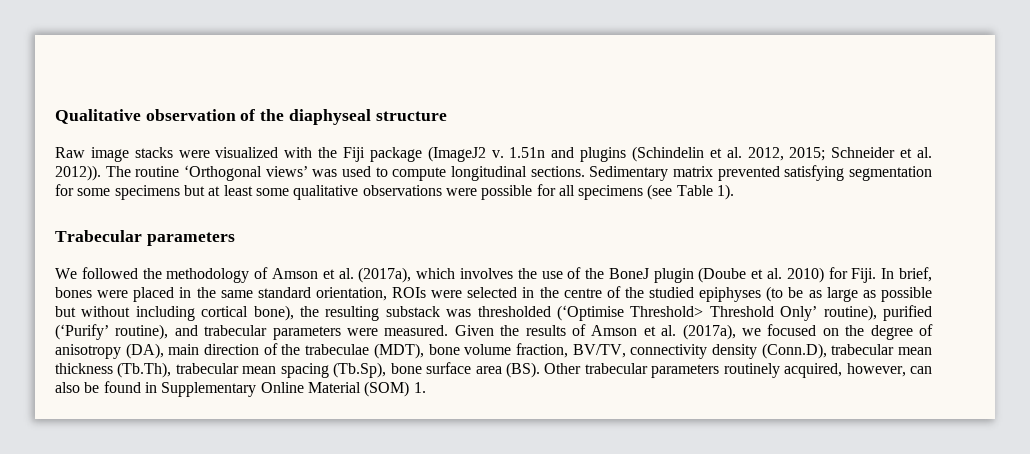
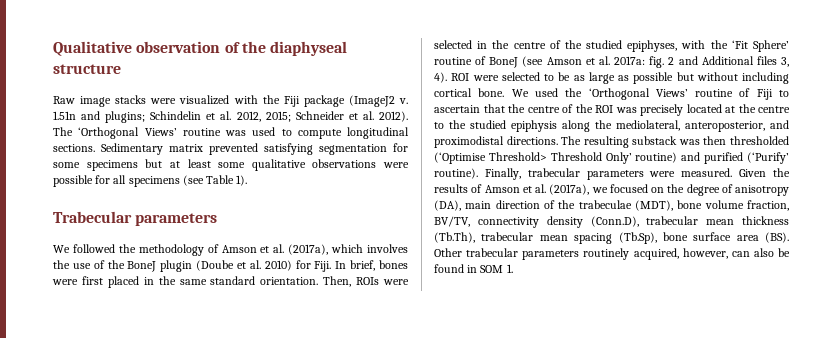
[580,146,704,162] plugins (Schindelin -> [105,111,202,123] plugins; Schindelin
[55,165,308,181] 2012)). The routine ‘Orthogonal views’ -> [378,111,408,122] [53,127,221,139] 2012). The ‘Orthogonal Views’ routine
(129, 294) none -> [81,276,103,285] first
[315,287,387,301] orientation, -> [260,276,352,287] orientation. Then,
[699,286,784,302] epiphyses (to -> [627,40,789,52] [434,56,789,68] [434,72,554,83] epiphyses, with the ‘Fit Sphere’ routine of BoneJ (see Amson et al. 2017a: fig. 2 and Additional files 3, 4). ROI were selected to
[253,305,319,321] bone), the -> [478,88,789,100] [434,104,790,116] [434,120,789,132] [434,136,582,148] bone. We used the ‘Orthogonal Views’ routine of Fiji to ascertain that the centre of the ROI was precisely located at the centre to the studied epiphysis along the mediolateral, anteroposterior, and proximodistal directions. The
(472, 313) none -> [703,136,727,145] then
[823,305,932,321] [55,324,198,340] routine), purified (‘Purify’ routine), and -> [635,152,789,164] [434,168,521,180] routine) and purified (‘Purify’ routine). Finally,
[161,381,410,397] Supplementary Online Material (SOM) -> [480,265,504,273] SOM

